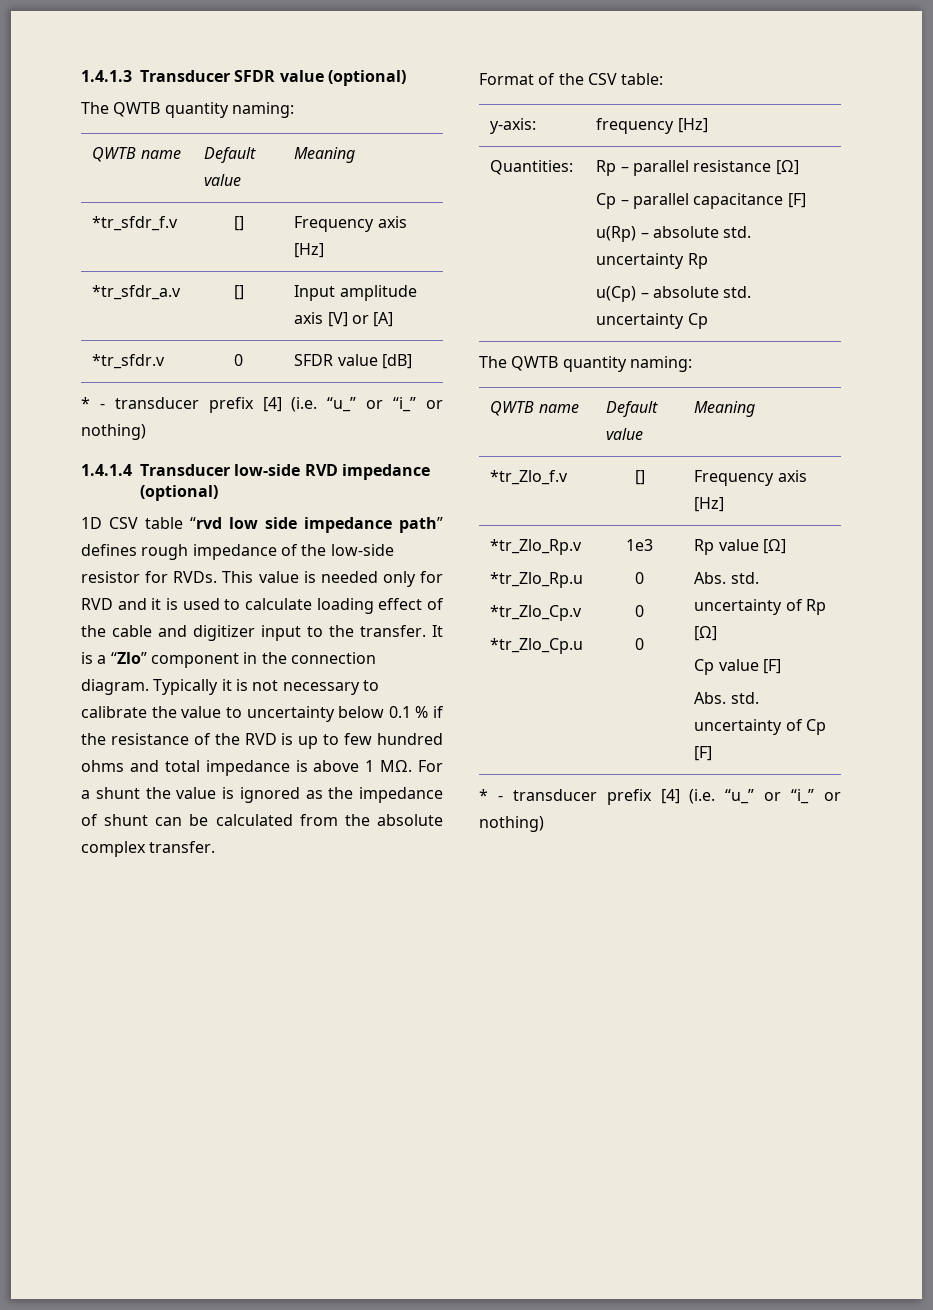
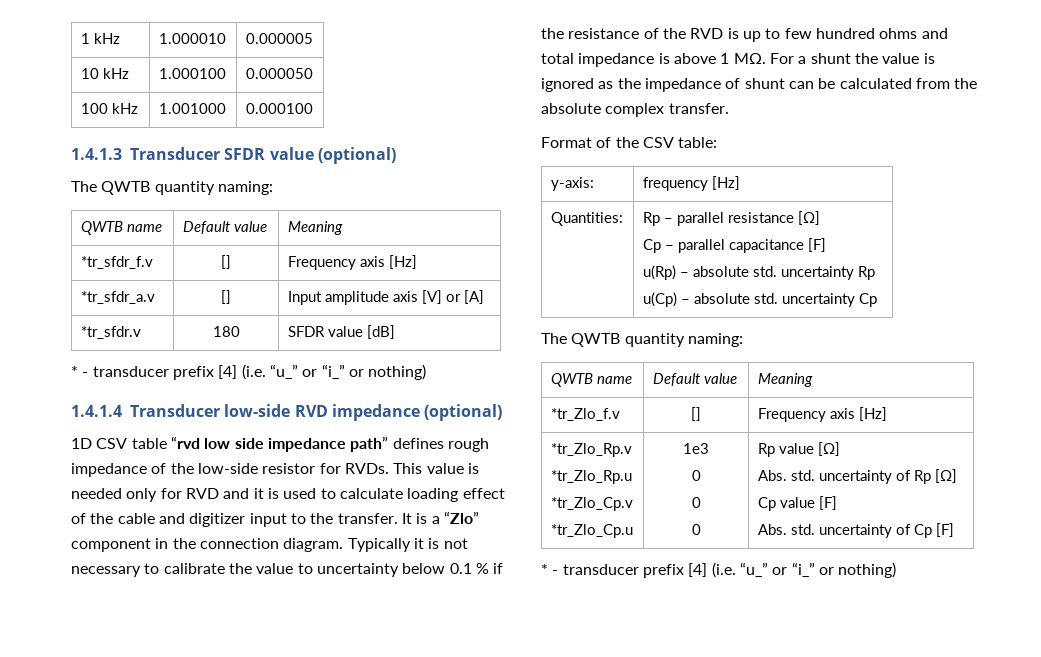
(81, 76) none -> [80,33,120,44] [158,33,226,44] [245,33,313,44] [80,68,129,79] [158,68,226,79] [245,68,313,79] [80,103,138,114] [158,103,226,114] [245,103,313,114] 1 kHz | 1.000010 | 0.000005 // 10 kHz | 1.000100 | 0.000050 // 100 kHz | 1.001000 | 0.000100 //
[234,354,243,366] 0 -> [212,326,240,337] 180

